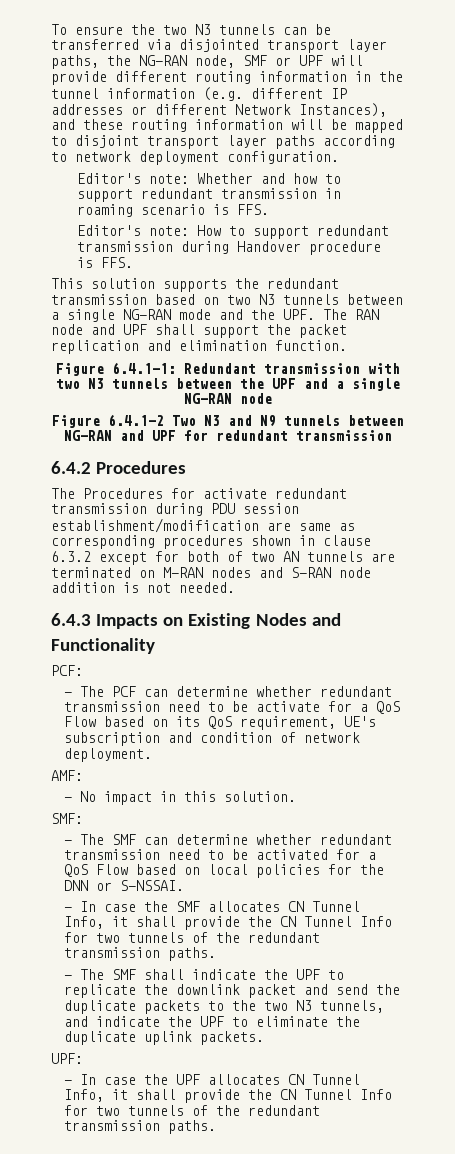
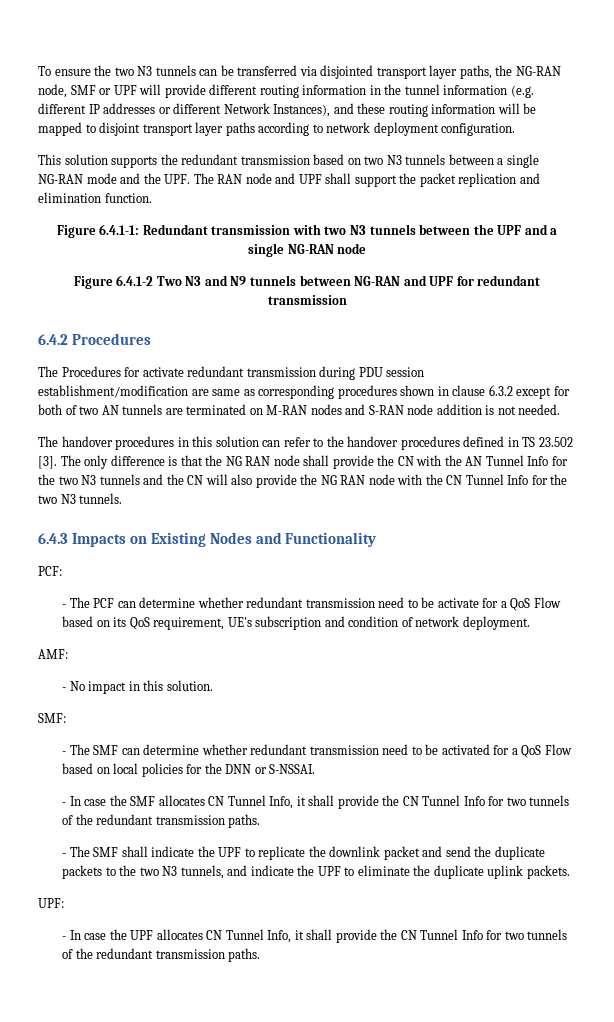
[77,173,342,184] [77,188,342,202] [77,204,270,217] [77,225,390,239] [77,241,382,255] [77,257,134,268] // Editor's note: Whether and how to support redundant transmission in roaming scenario is FFS. // Editor's note: How to support redundant transmission during Handover procedure is FFS. -> (516, 129) none
(235, 587) none -> [38,436,573,450] [38,455,568,469] [38,474,568,488] [38,493,123,504] // The handover procedures in this solution can refer to the handover procedures defined in TS 23.502 [3]. The only difference is that the NG RAN node shall provide the CN with the AN Tunnel Info for the two N3 tunnels and the CN will also provide the NG RAN node with the CN Tunnel Info for the two N3 tunnels.

